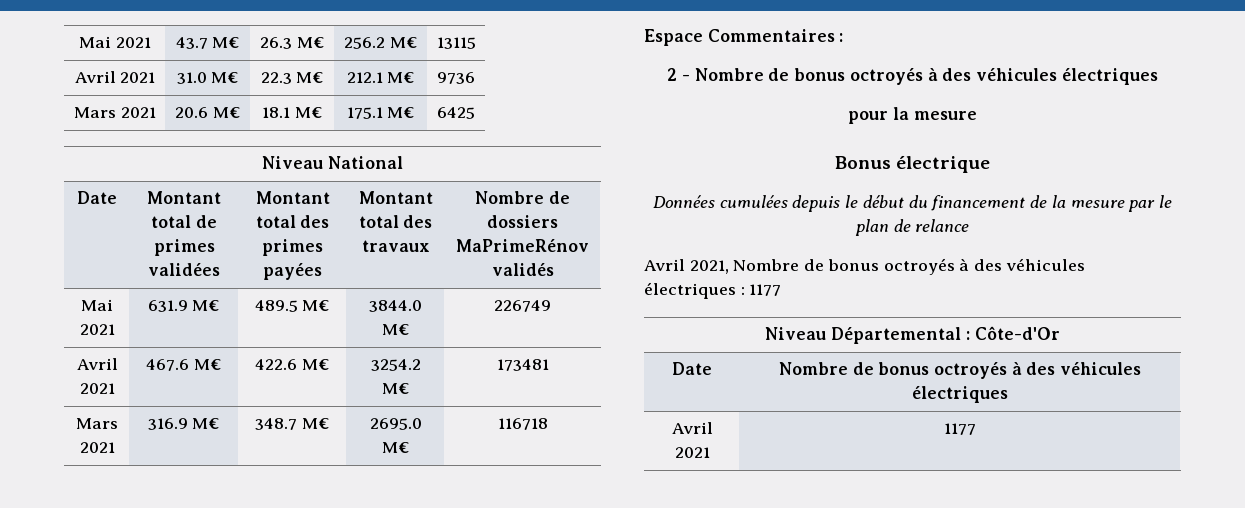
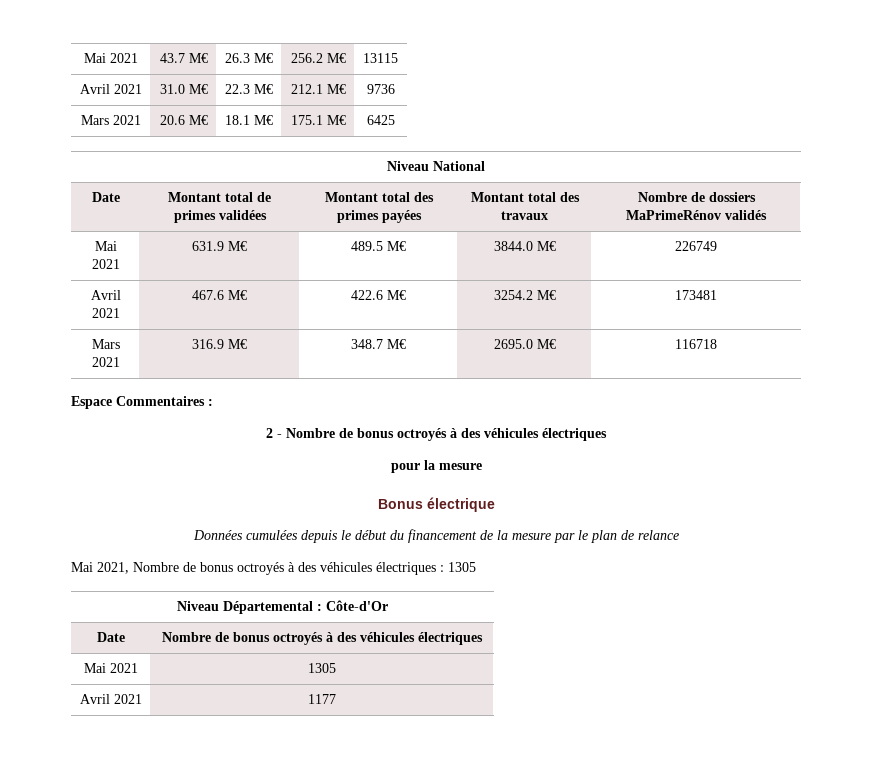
[644,259,685,271] Avril -> [71,562,93,572] Mai
[749,284,782,296] 1177 -> [448,562,476,572] 1305
(1008, 394) none -> [84,663,138,673] [308,663,336,673] // Mai 2021 | 1305

